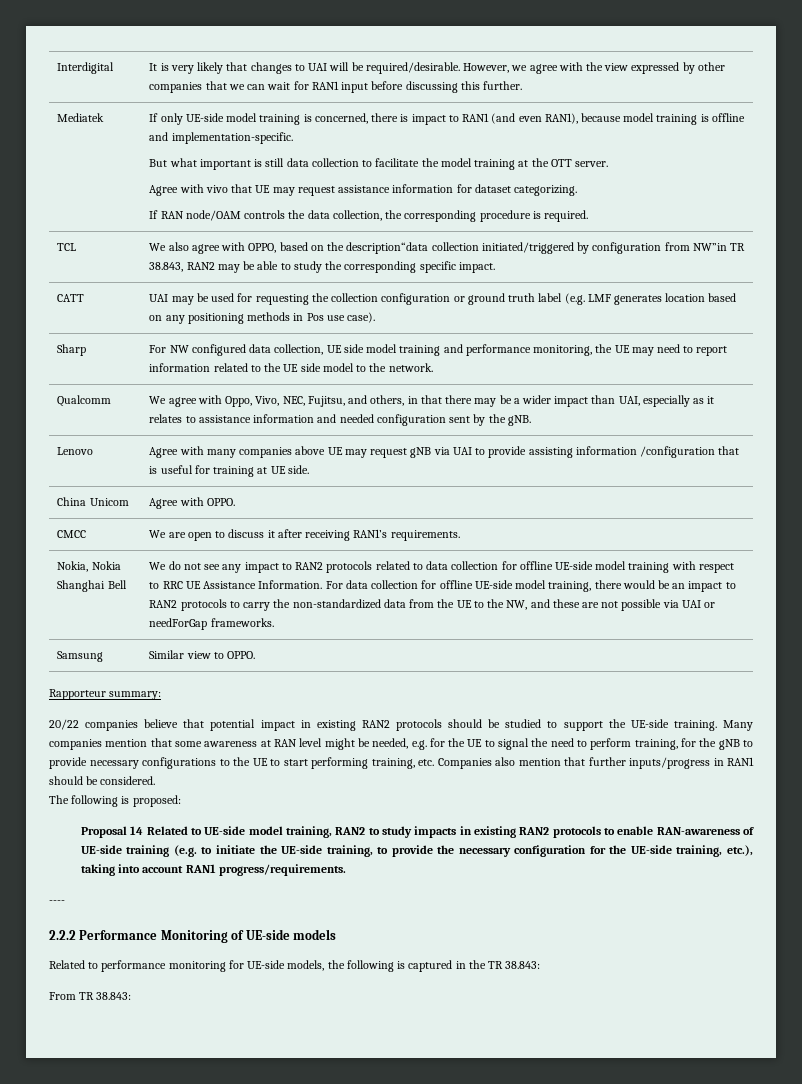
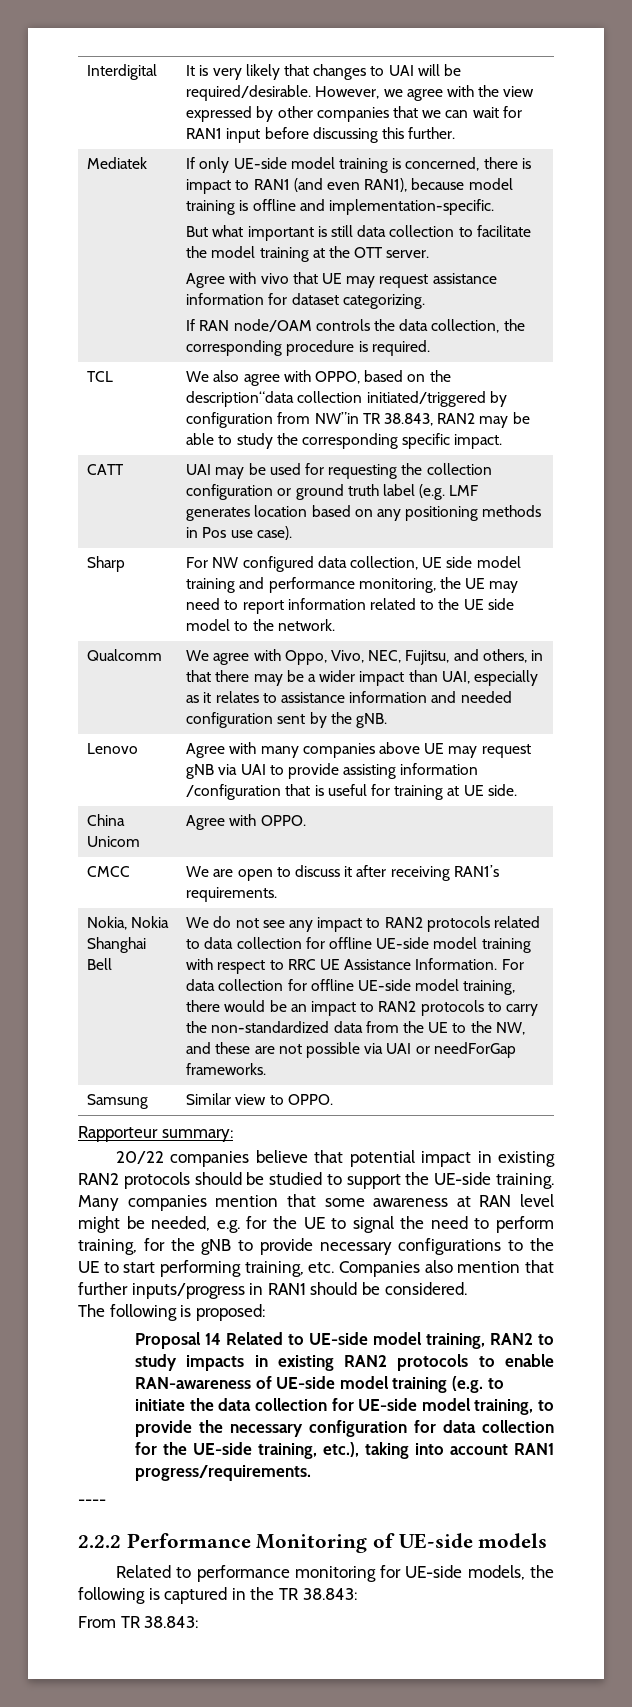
(122, 849) none -> [339,1376,389,1389] model
[281,845,323,854] UE-side -> [218,1398,471,1411] data collection for UE-side model
(606, 850) none -> [443,1420,554,1433] [135,1442,158,1455] data collection for

